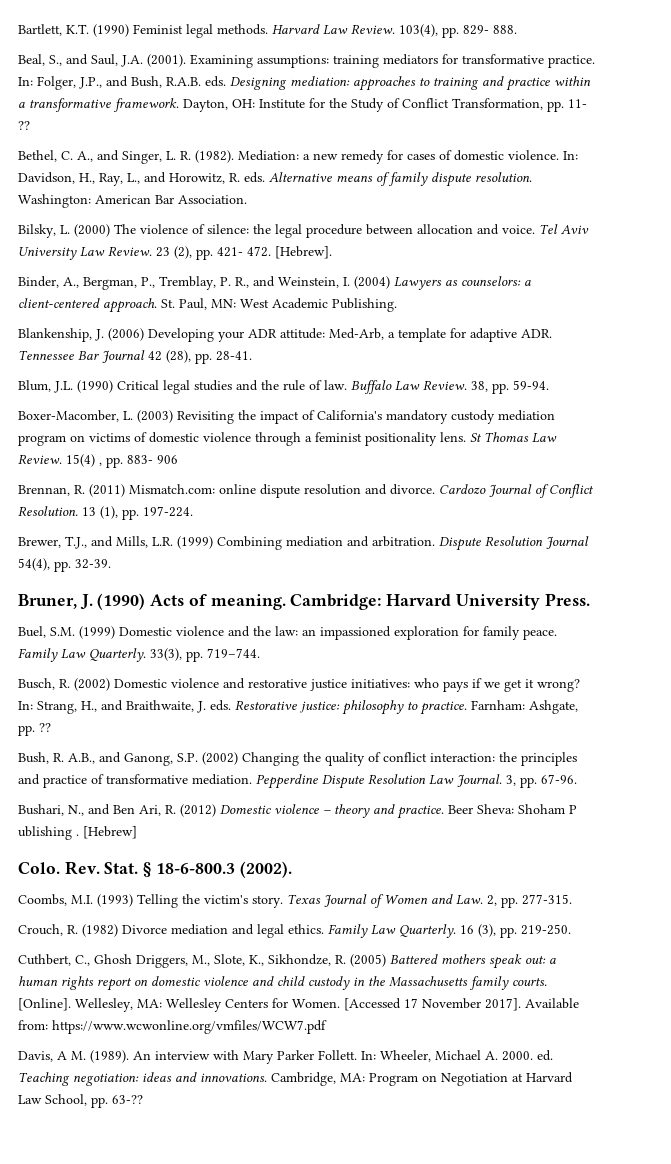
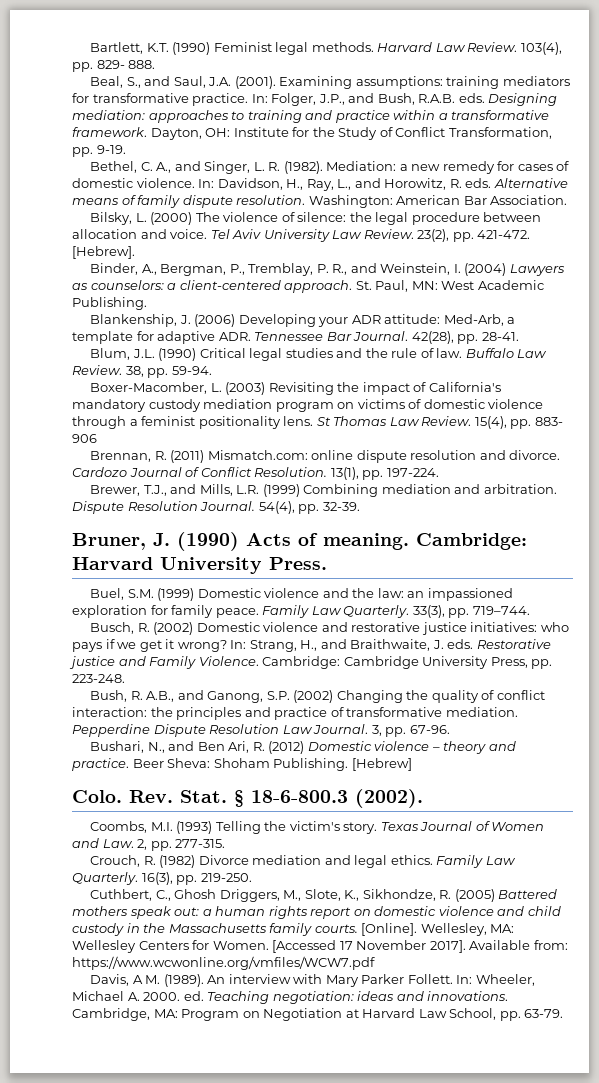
[568,99,587,108] [18,121,30,130] 11- ?? -> [96,145,126,154] 9-19.
[156,246,271,260] 23 (2), pp. 421- 472. -> [417,229,531,242] 23(2), pp. 421-472.
[102,350,191,363] Journal 42 (28), -> [353,331,454,344] Journal. 42(28),
[66,454,102,467] 15(4) , -> [474,416,507,429] 15(4),
[82,506,118,519] 13 (1), -> [330,467,359,480] 13(1),
[546,536,589,549] Journal -> [200,501,256,511] Journal.
[299,700,578,715] [18,723,51,736] justice: philosophy to practice. Farnham: Ashgate, pp. ?? -> [69,656,553,669] [72,674,125,683] justice and Family Violence. Cambridge: Cambridge University Press, pp. 223-248.
[569,805,577,814] [18,826,79,840] P ublishing . -> [273,758,349,771] Publishing.
[460,924,496,937] 16 (3), -> [141,872,173,885] 16(3),
[112,1095,143,1104] 63-?? -> [524,1009,564,1018] 63-79.

